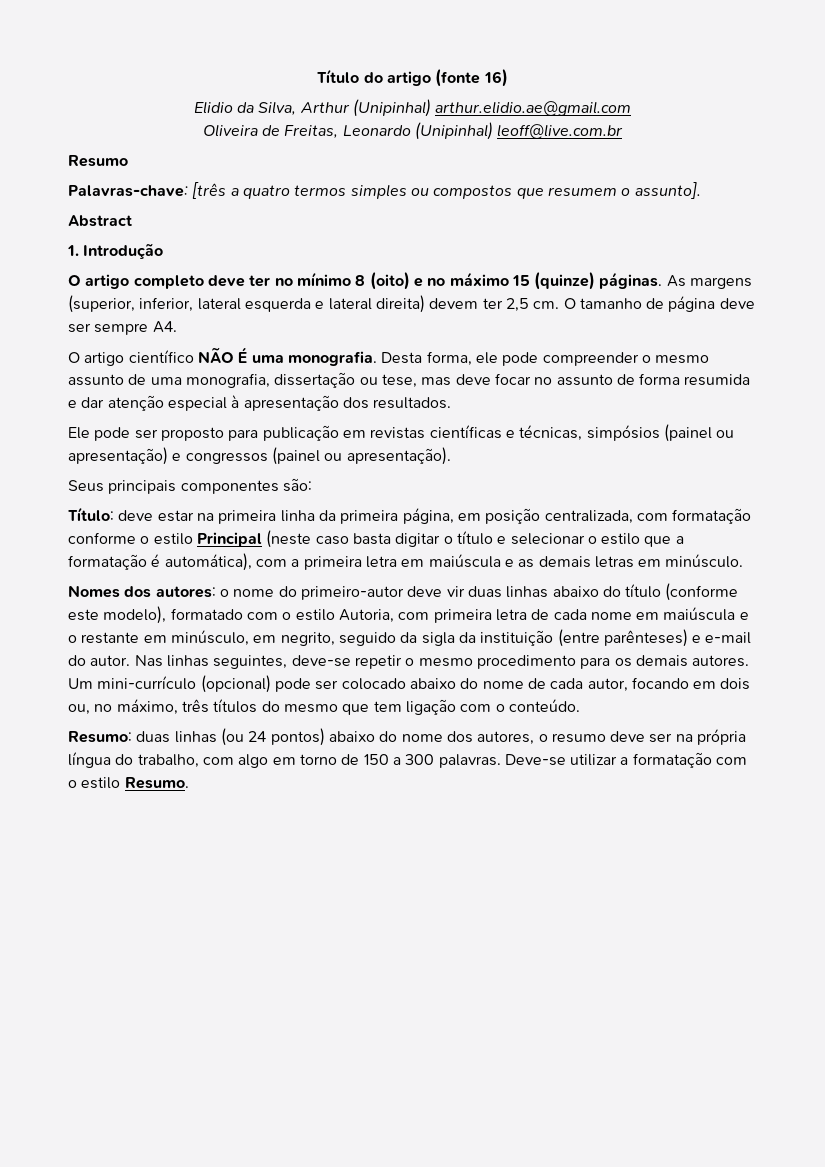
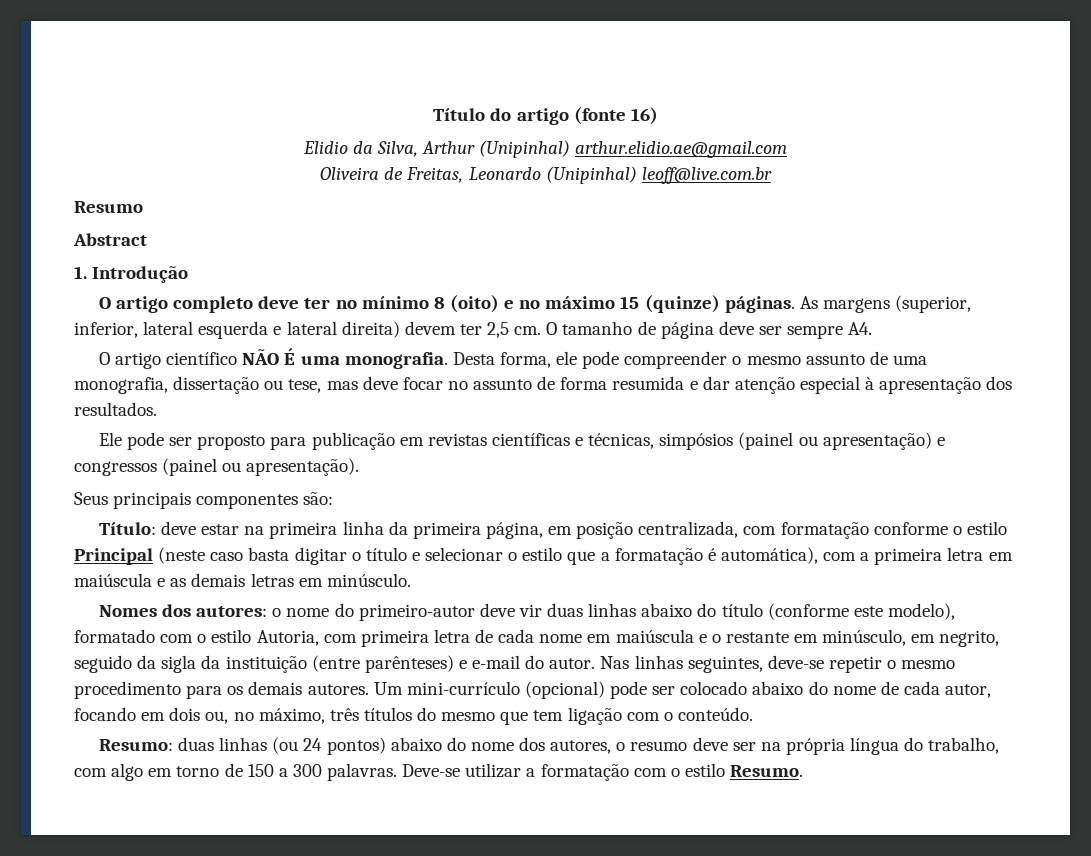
[68,182,701,199] // Palavras-chave: [três a quatro termos simples ou compostos que resumem o assunto]. -> (143, 207) none

